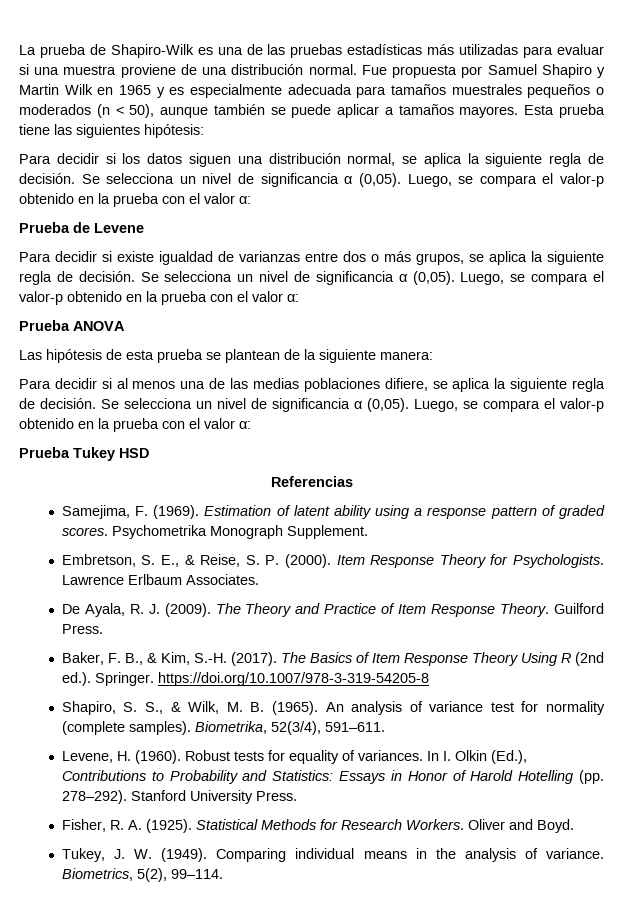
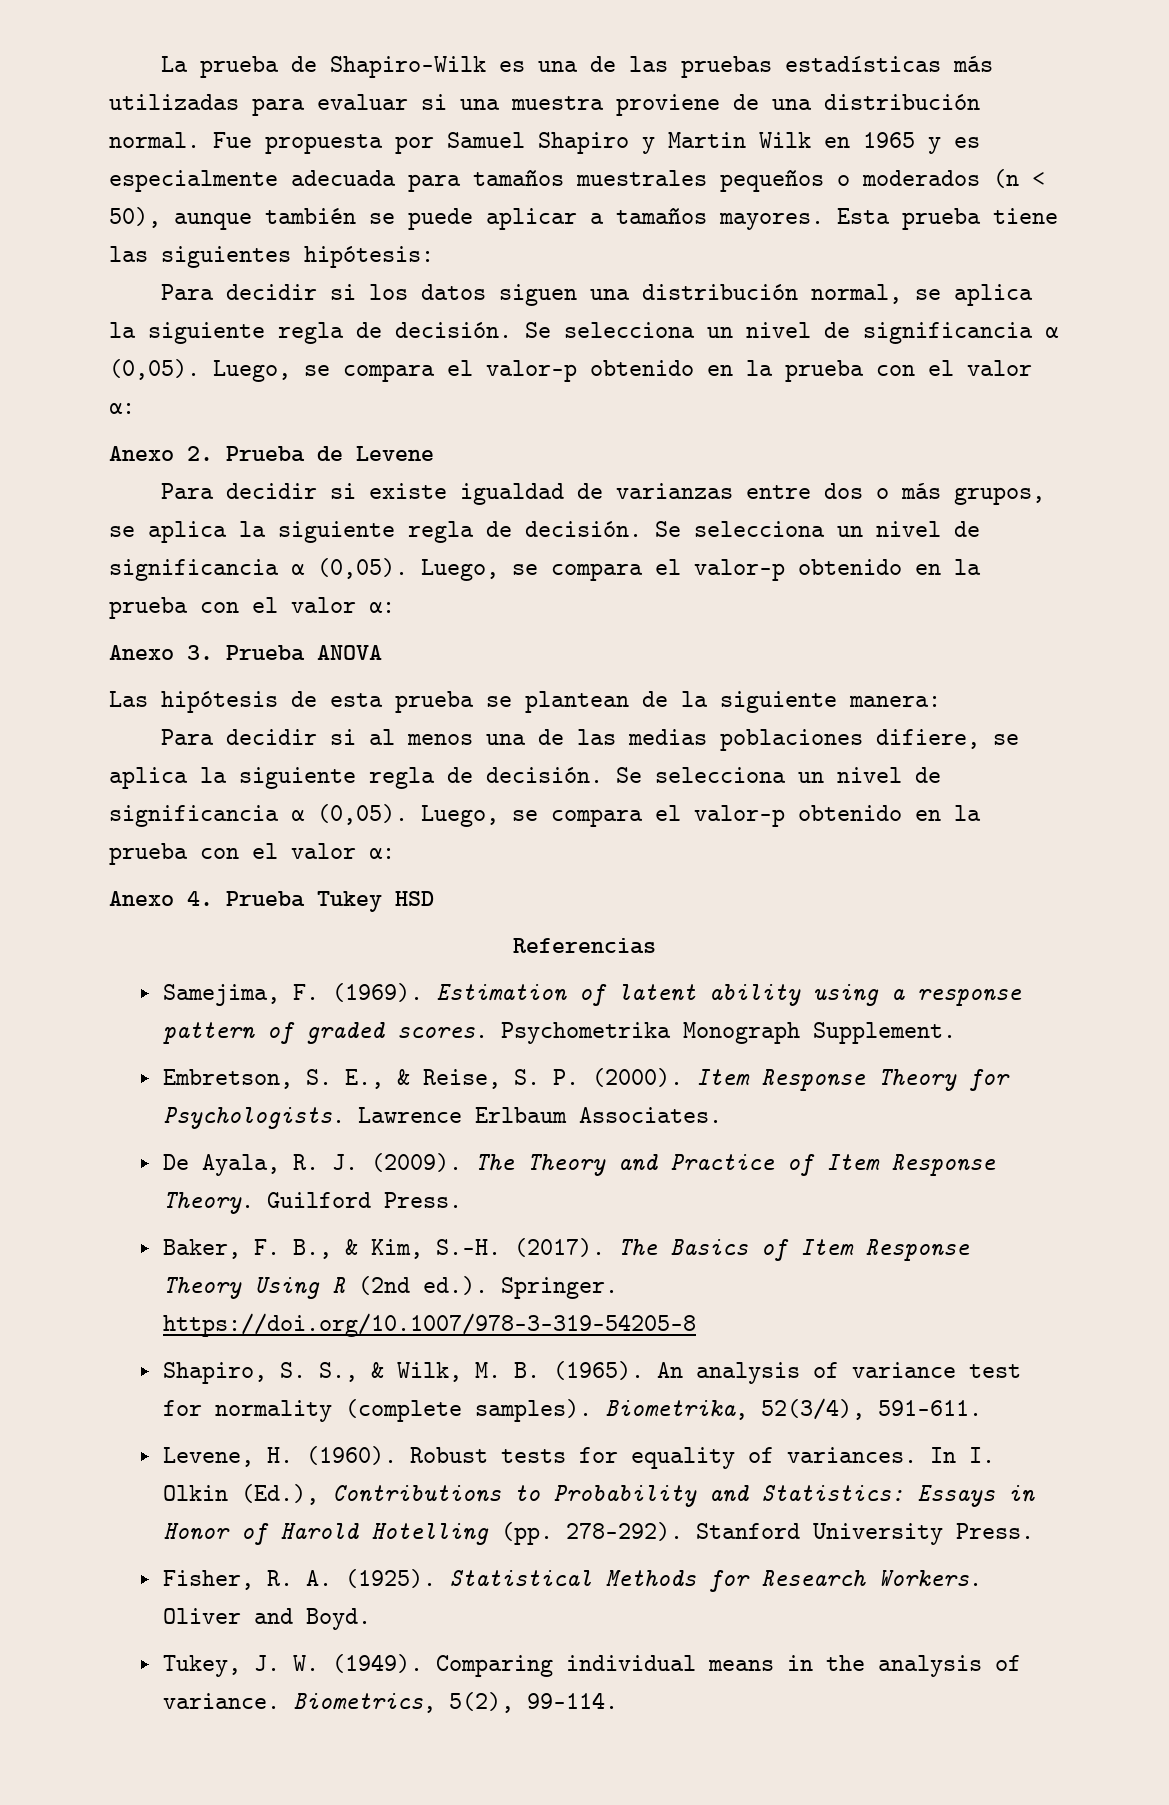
(251, 200) none -> [109,446,213,461] Anexo 2.
(299, 298) none -> [109,645,213,660] Anexo 3.
(251, 425) none -> [109,891,213,906] Anexo 4.

